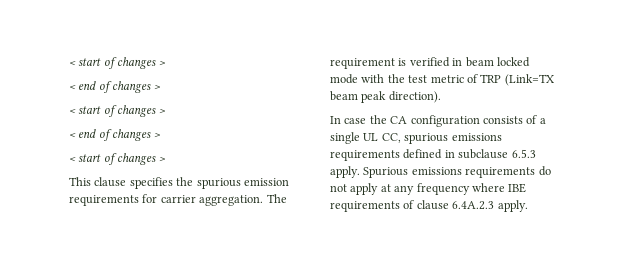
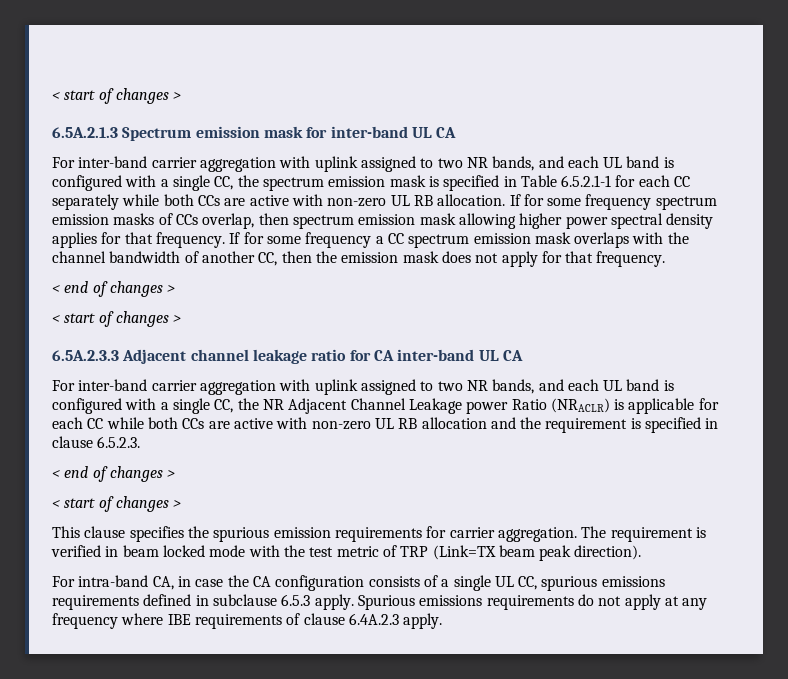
[69,57,166,69] < start of changes > -> [52,88,182,104] [52,126,457,141] [52,156,674,172] [52,175,691,191] [52,194,717,210] [52,213,714,229] [52,232,689,248] [52,251,666,267] < start of changes > // 6.5A.2.1.3 Spectrum emission mask for inter-band UL CA // For inter-band carrier aggregation with uplink assigned to two NR bands, and each UL band is configured with a single CC, the spectrum emission mask is specified in Table 6.5.2.1-1 for each CC separately while both CCs are active with non-zero UL RB allocation. If for some frequency spectrum emission masks of CCs overlap, then spectrum emission mask allowing higher power spectral density applies for that frequency. If for some frequency a CC spectrum emission mask overlaps with the channel bandwidth of another CC, then the emission mask does not apply for that frequency.
(166, 111) none -> [52,349,523,364] [52,379,674,395] [52,398,719,414] [52,417,719,433] [52,436,141,448] // 6.5A.2.3.3 Adjacent channel leakage ratio for CA inter-band UL CA // For inter-band carrier aggregation with uplink assigned to two NR bands, and each UL band is configured with a single CC, the NR Adjacent Channel Leakage power Ratio (NRACLR) is applicable for each CC while both CCs are active with non-zero UL RB allocation and the requirement is specified in clause 6.5.2.3.
[330,116,341,124] In -> [52,575,191,590] For intra-band CA, in

